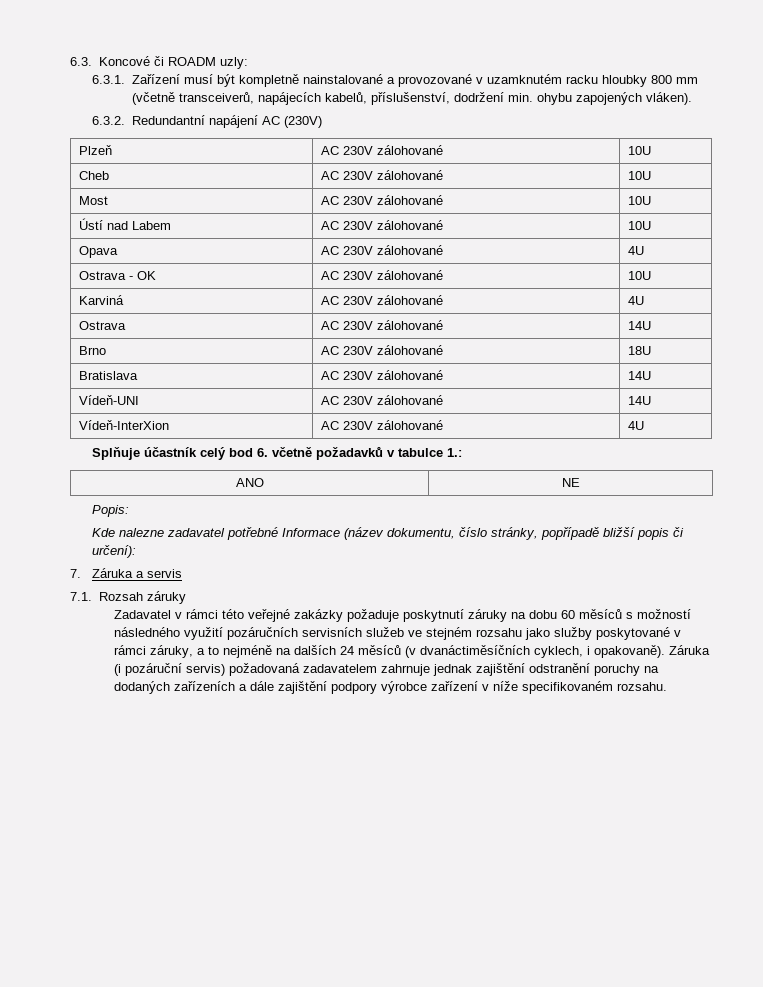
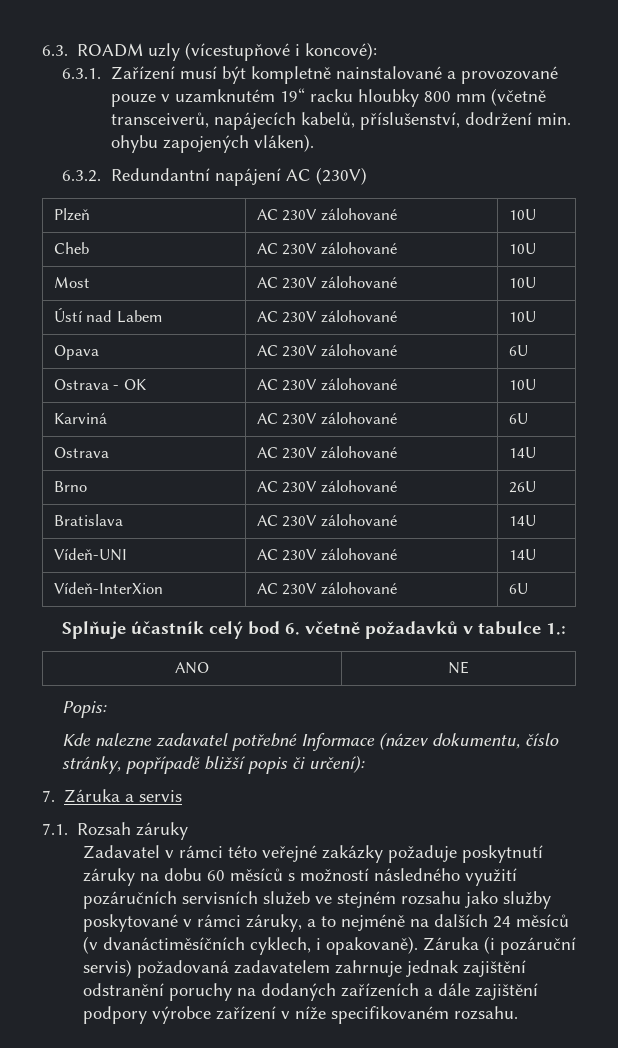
[98,56,248,69] Koncové či ROADM uzly: -> [77,42,378,61] ROADM uzly (vícestupňové i koncové):
(472, 80) none -> [110,93,156,107] pouze
(562, 79) none -> [279,88,305,102] 19“
[628,246,645,255] 4U -> [508,345,528,356] 6U
[628,296,645,305] 4U -> [508,413,528,424] 6U
[628,346,652,355] 18U -> [508,481,536,493] 26U
[628,421,645,430] 4U -> [508,583,528,594] 6U

